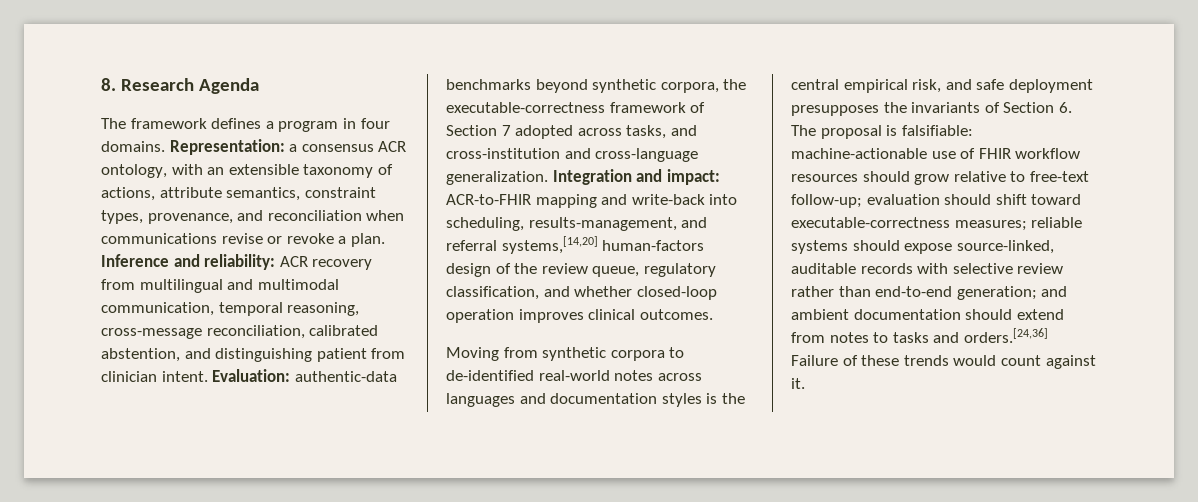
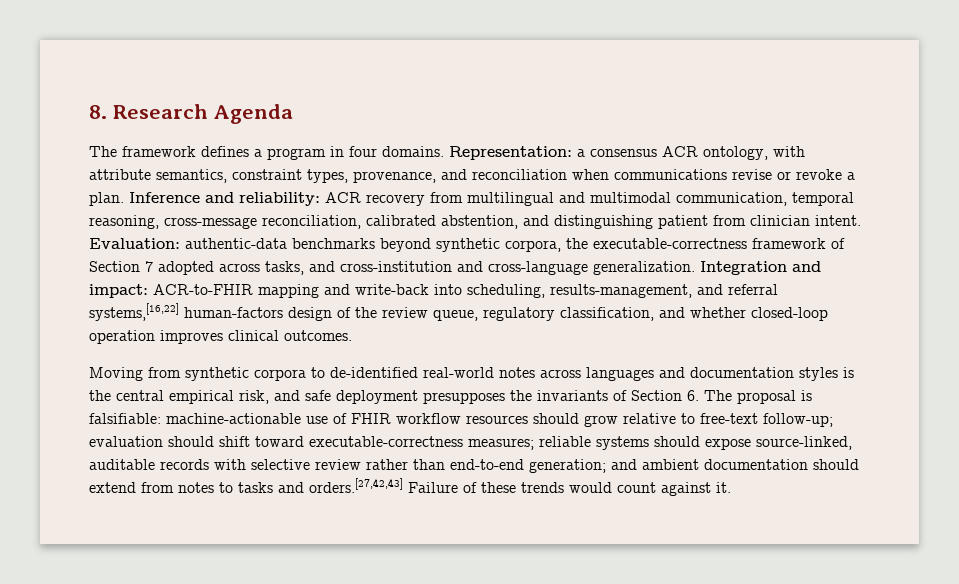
[207,164,393,178] [101,187,155,201] an extensible taxonomy of actions, -> (805, 151) none
[501,236,598,254] systems,[14,20] -> [89,303,179,321] systems,[16,22]
[963,328,1048,343] orders.[24,36] -> [309,478,403,493] orders.[27,42,43]

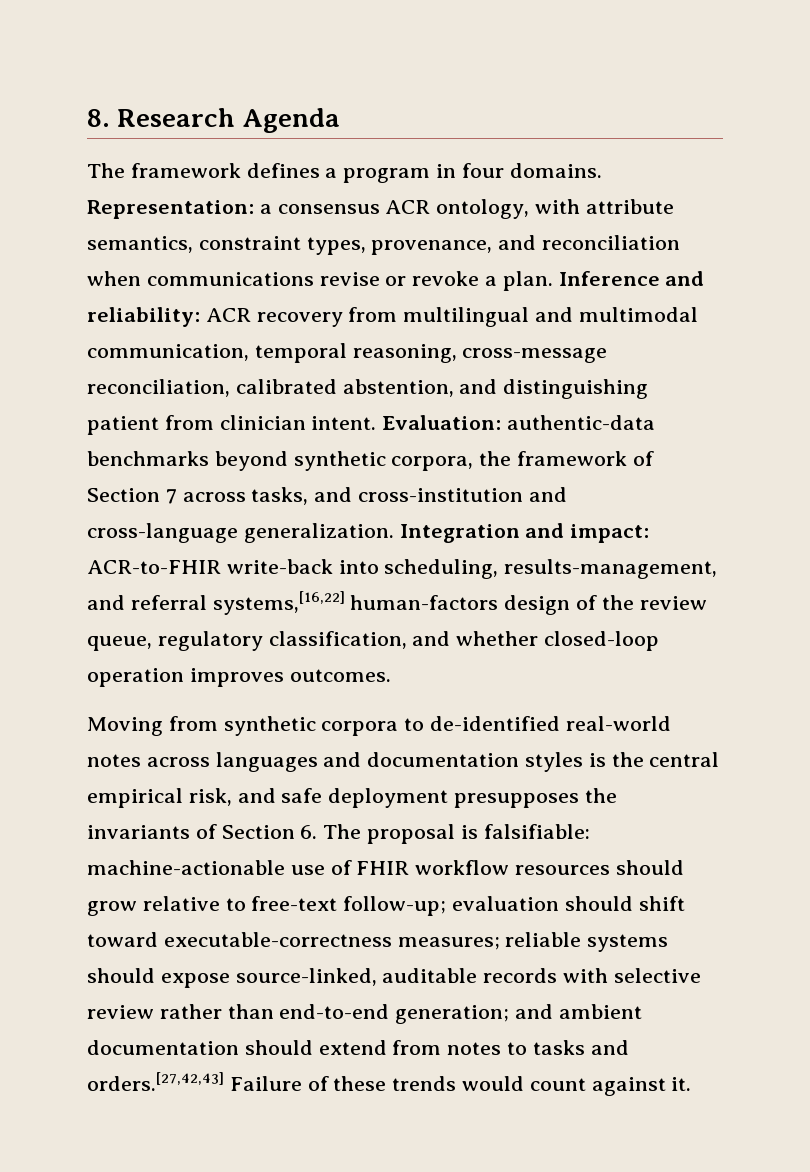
[593,238,747,249] executable-correctness -> (512, 458) none
[158,261,214,275] adopted -> (177, 496) none
[258,284,350,298] mapping and -> (221, 567) none
[228,330,279,341] clinical -> (284, 677) none

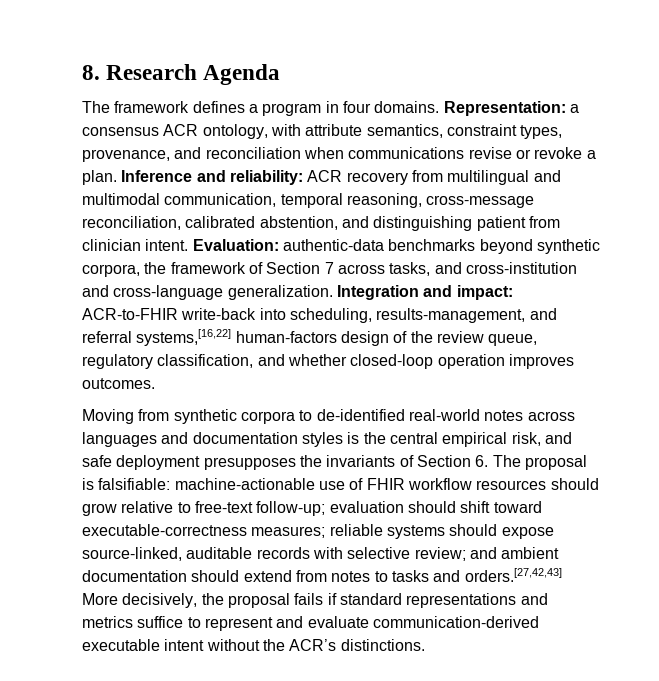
[87,1004,510,1024] review rather than end-to-end generation; -> [414,547,466,561] review;
[229,1076,692,1096] Failure of these trends would count against it. -> [82,593,548,608] [82,616,539,631] [82,639,425,651] More decisively, the proposal fails if standard representations and metrics suffice to represent and evaluate communication-derived executable intent without the ACR’s distinctions.

